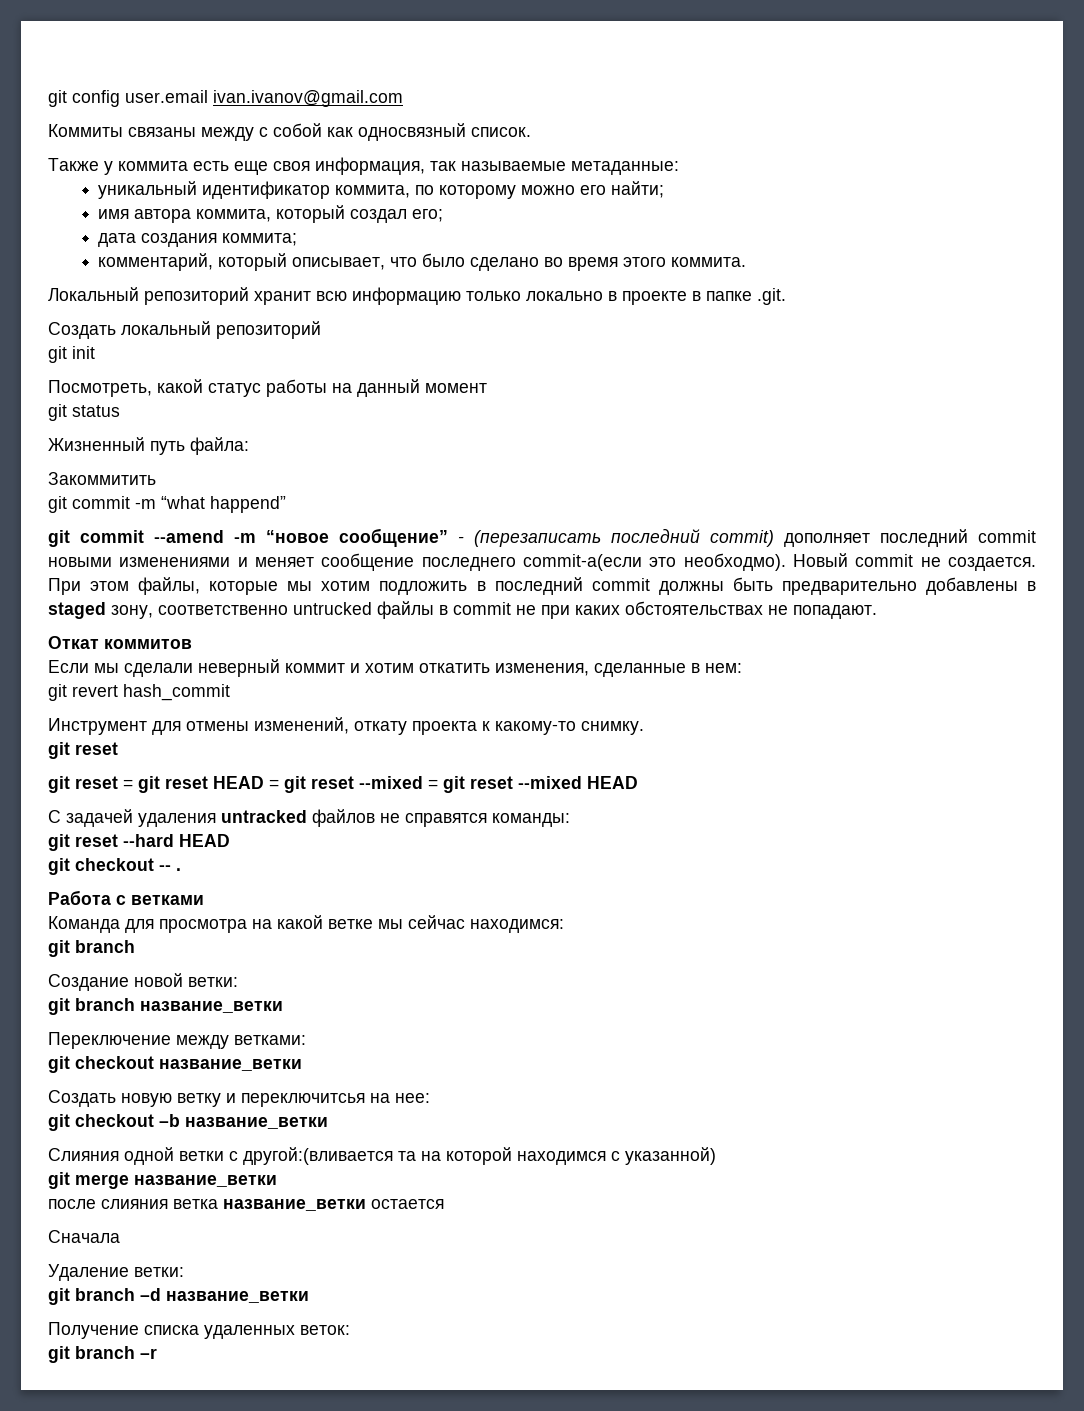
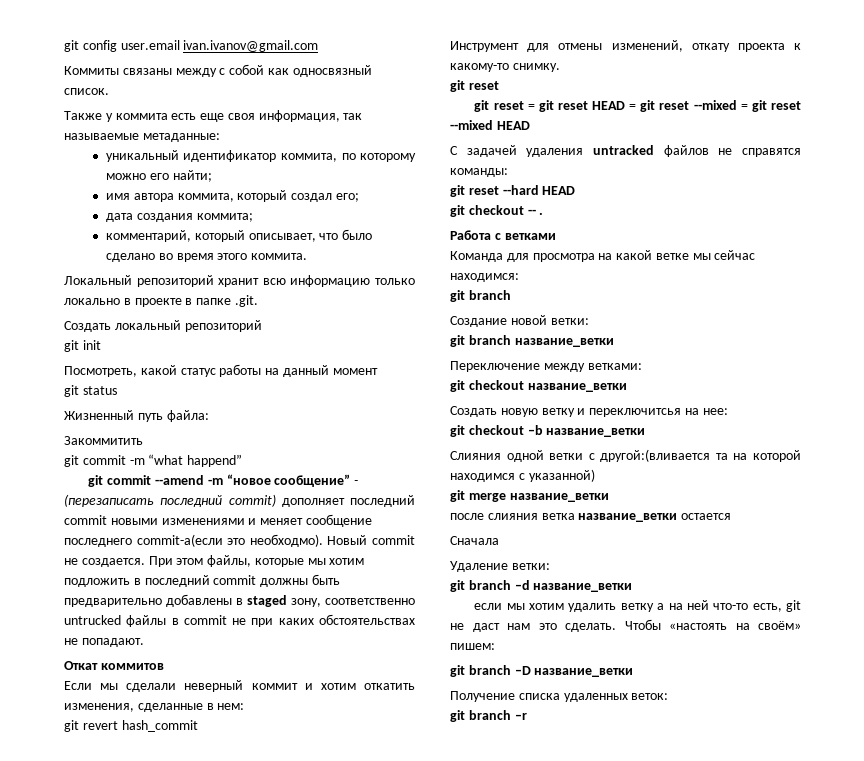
(309, 1297) none -> [474,600,801,612] [450,619,801,632] [450,643,495,650] [450,665,634,677] // если мы хотим удалить ветку а на ней что-то есть, git не даст нам это сделать. Чтобы «настоять на своём» пишем: // git branch –D название_ветки

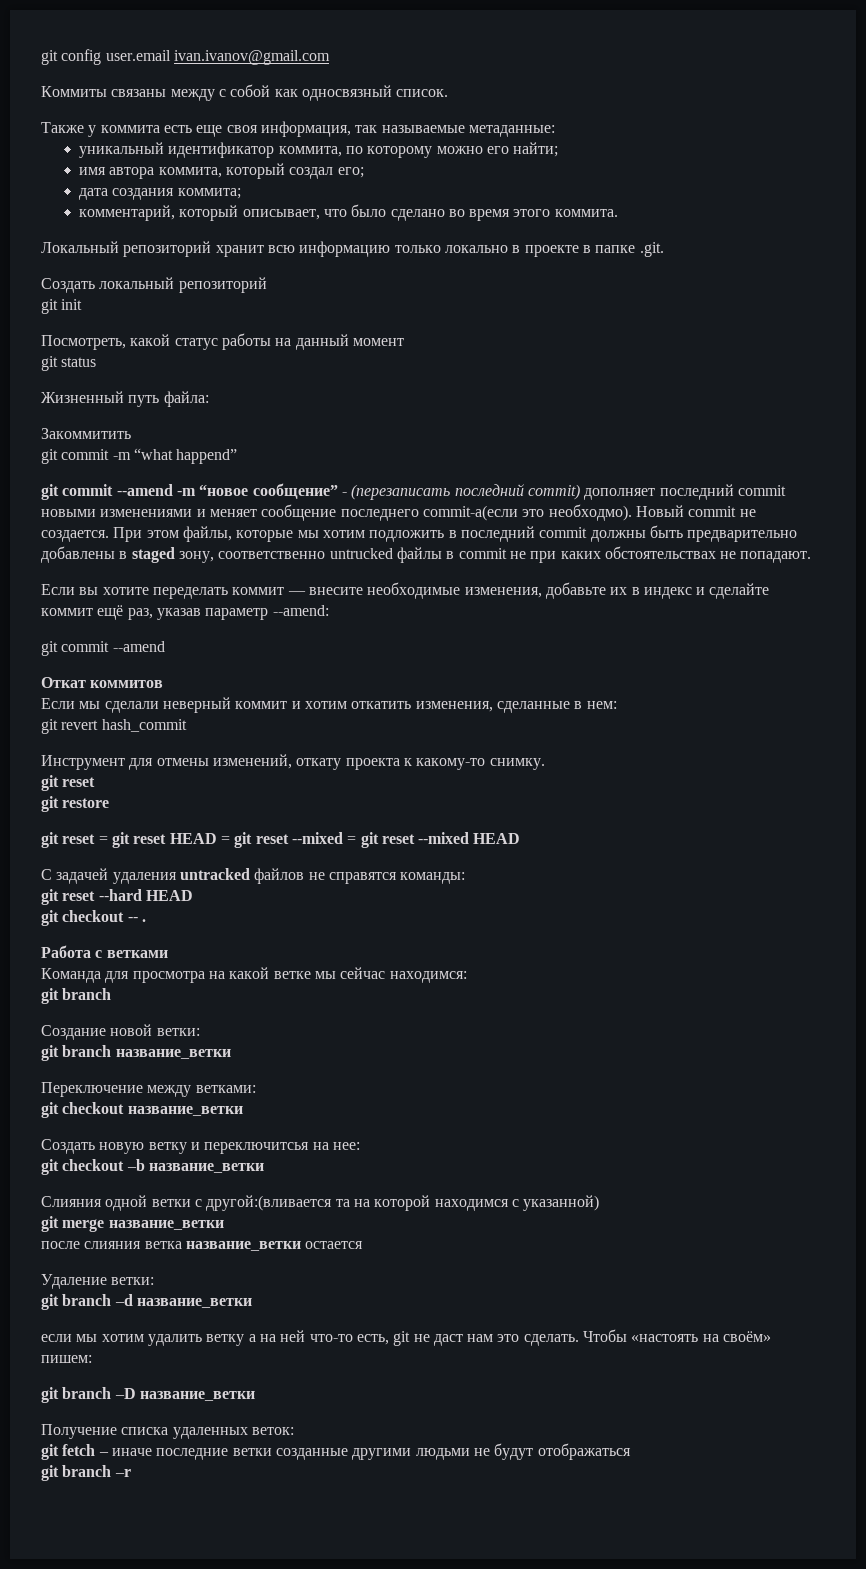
(144, 642) none -> [41,582,770,599] [41,605,329,620] [41,641,165,656] // Если вы хотите переделать коммит — внесите необходимые изменения, добавьте их в индекс и сделайте коммит ещё раз, указав параметр --amend: // git commit --amend
(499, 85) none -> [41,796,110,812] // git restore
[450,536,499,545] // Сначала -> (364, 1245) none
(669, 696) none -> [41,1443,631,1460] // git fetch – иначе последние ветки созданные другими людьми не будут отображаться

